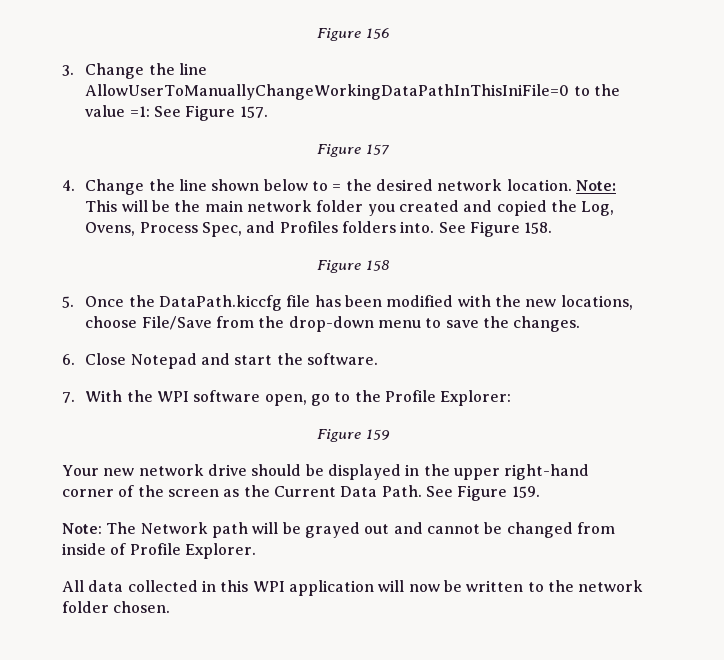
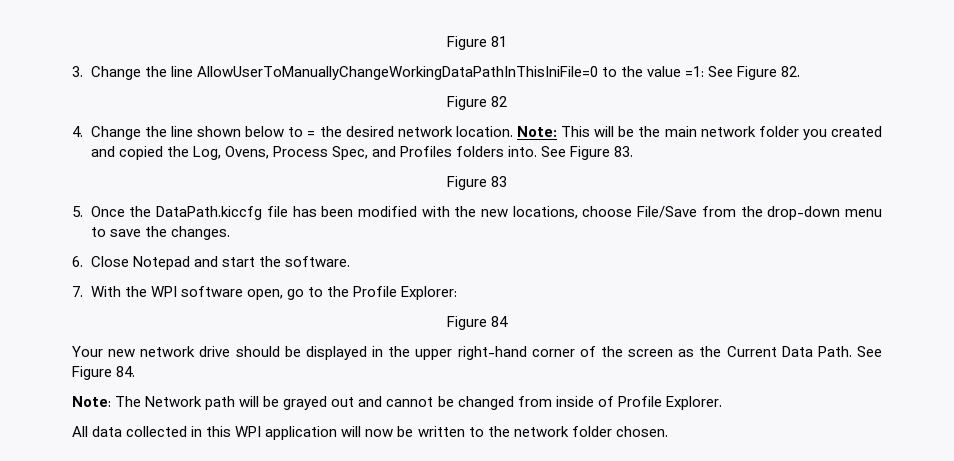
[317,28,389,41] Figure 156 -> [446,36,508,50] Figure 81
[239,106,268,118] [317,144,390,157] 157. // Figure 157 -> [781,66,801,77] [446,96,508,110] 82. // Figure 82
[524,222,553,234] [317,260,389,273] 158. // Figure 158 -> [614,146,634,157] [446,176,508,190] 83. // Figure 83
[365,429,390,440] 159 -> [491,316,509,327] 84
[511,486,540,498] 159. -> [116,366,136,377] 84.

